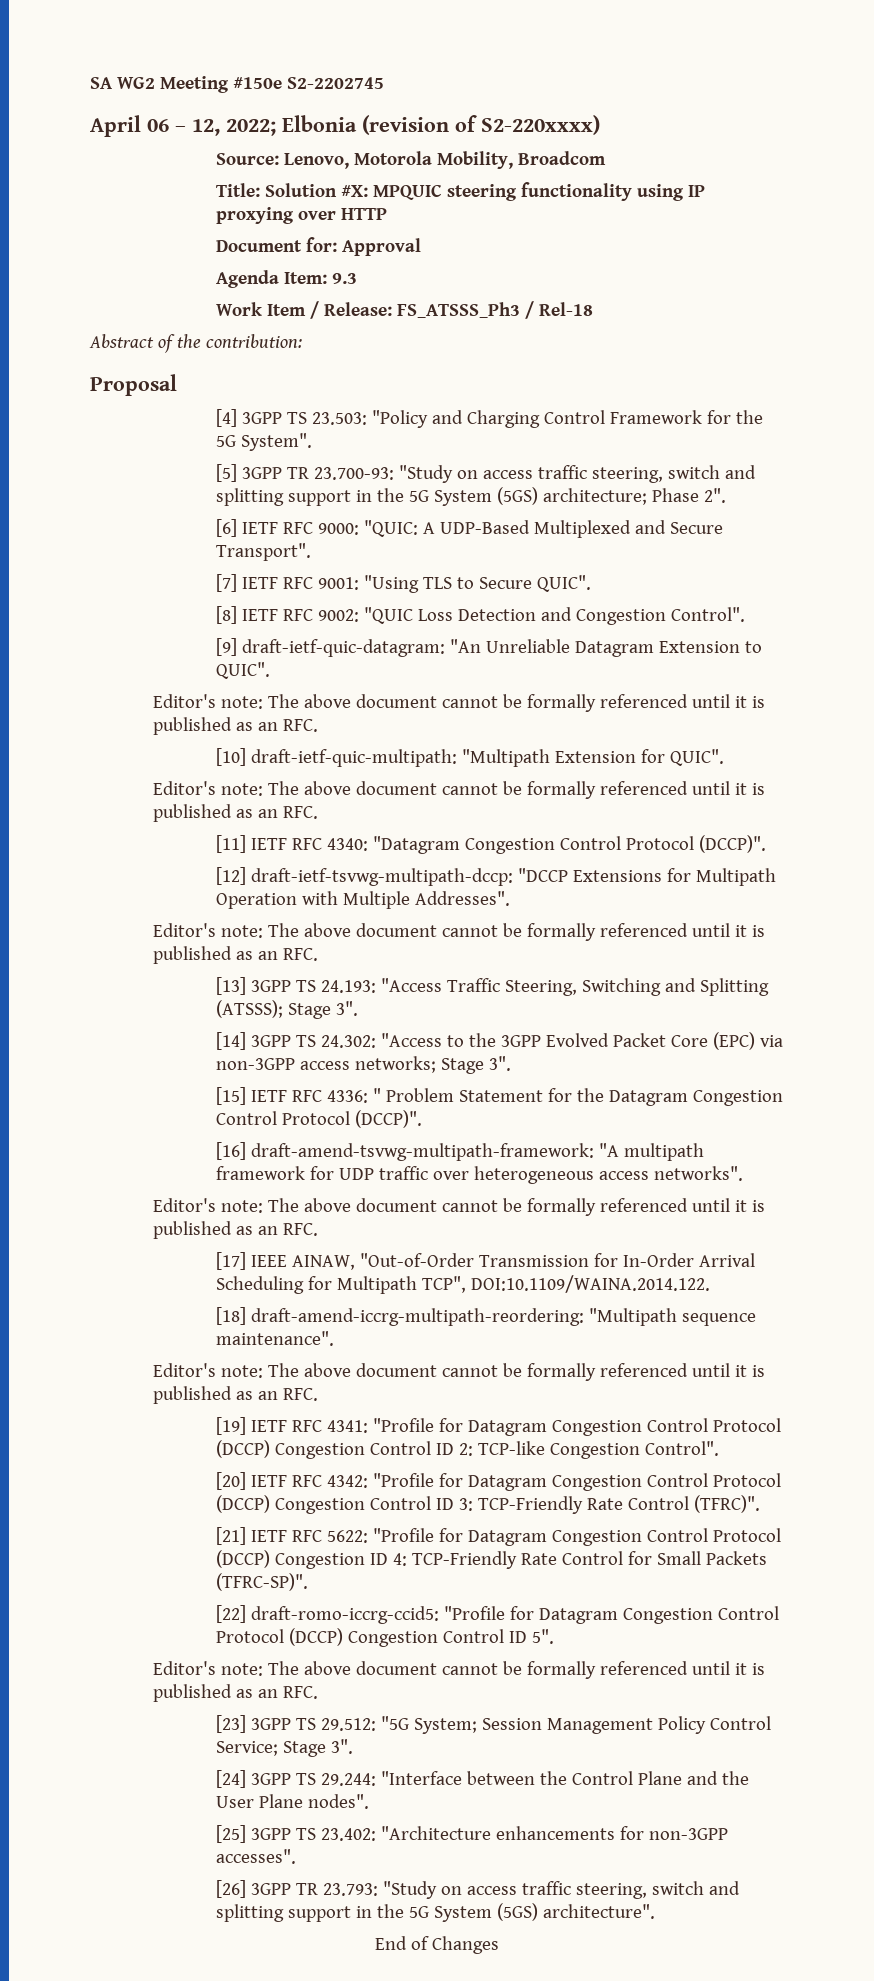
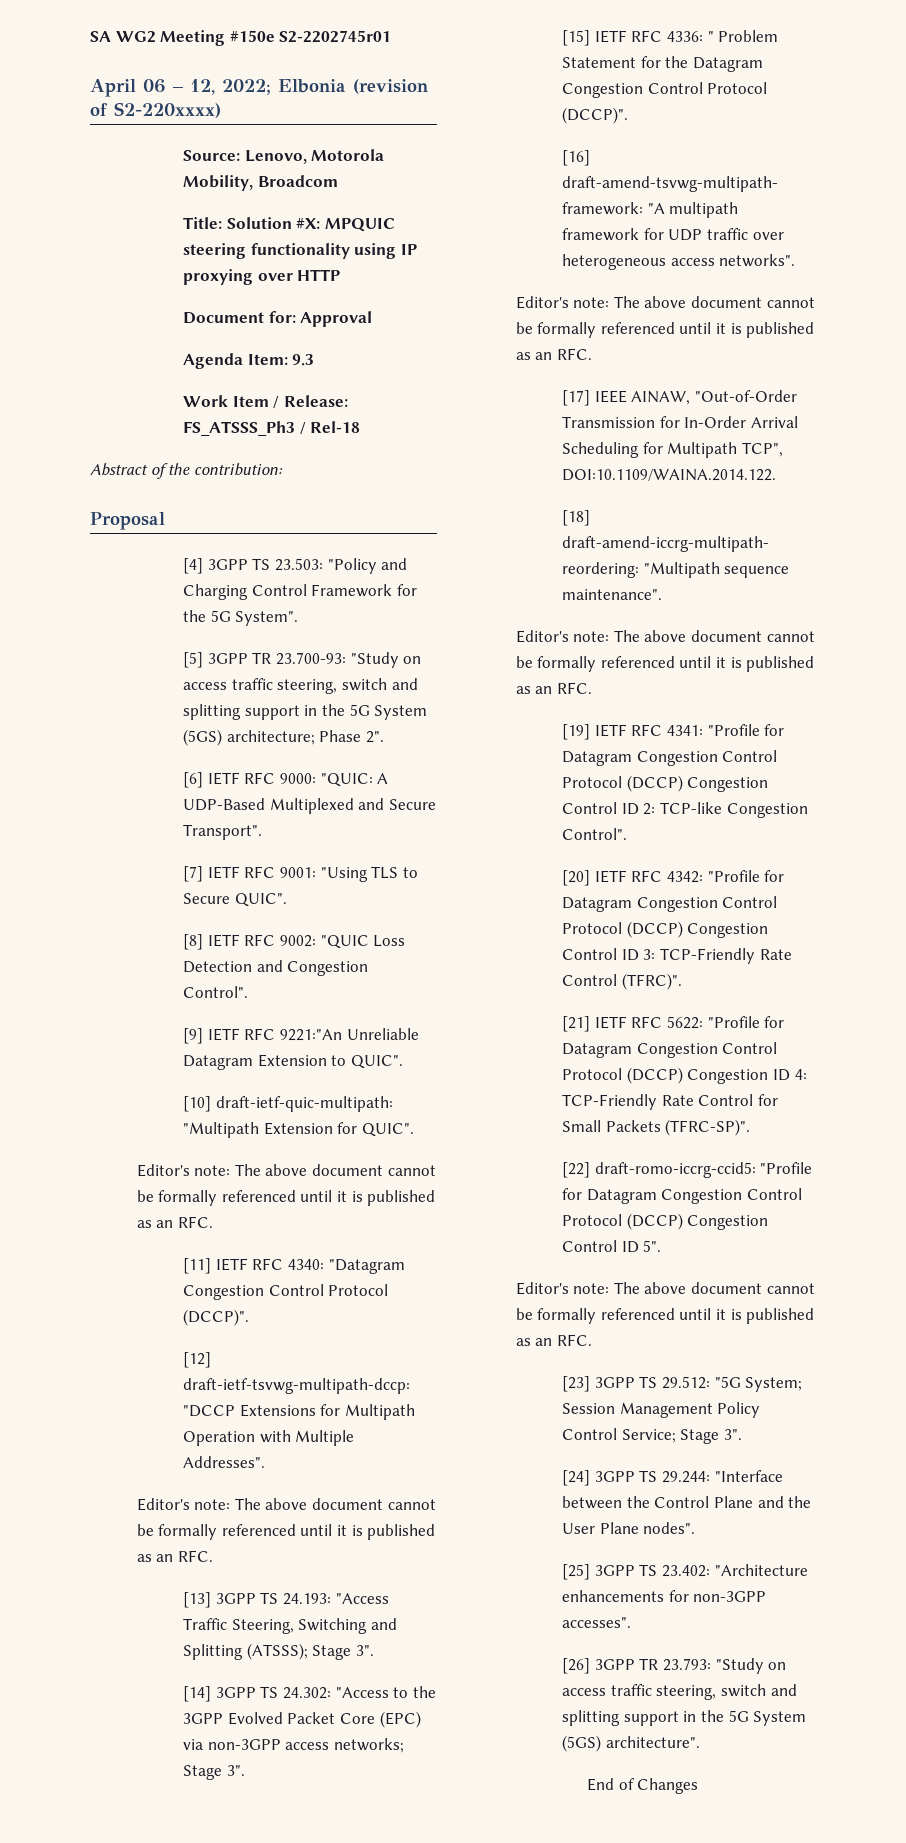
[286,77,384,89] S2-2202745 -> [279,30,392,43] S2-2202745r01
[241,639,481,657] draft-ietf-quic-datagram: "An -> [207,1028,342,1041] IETF RFC 9221:"An
[152,694,765,712] [152,717,318,735] // Editor's note: The above document cannot be formally referenced until it is published as an RFC. -> (403, 1062) none

